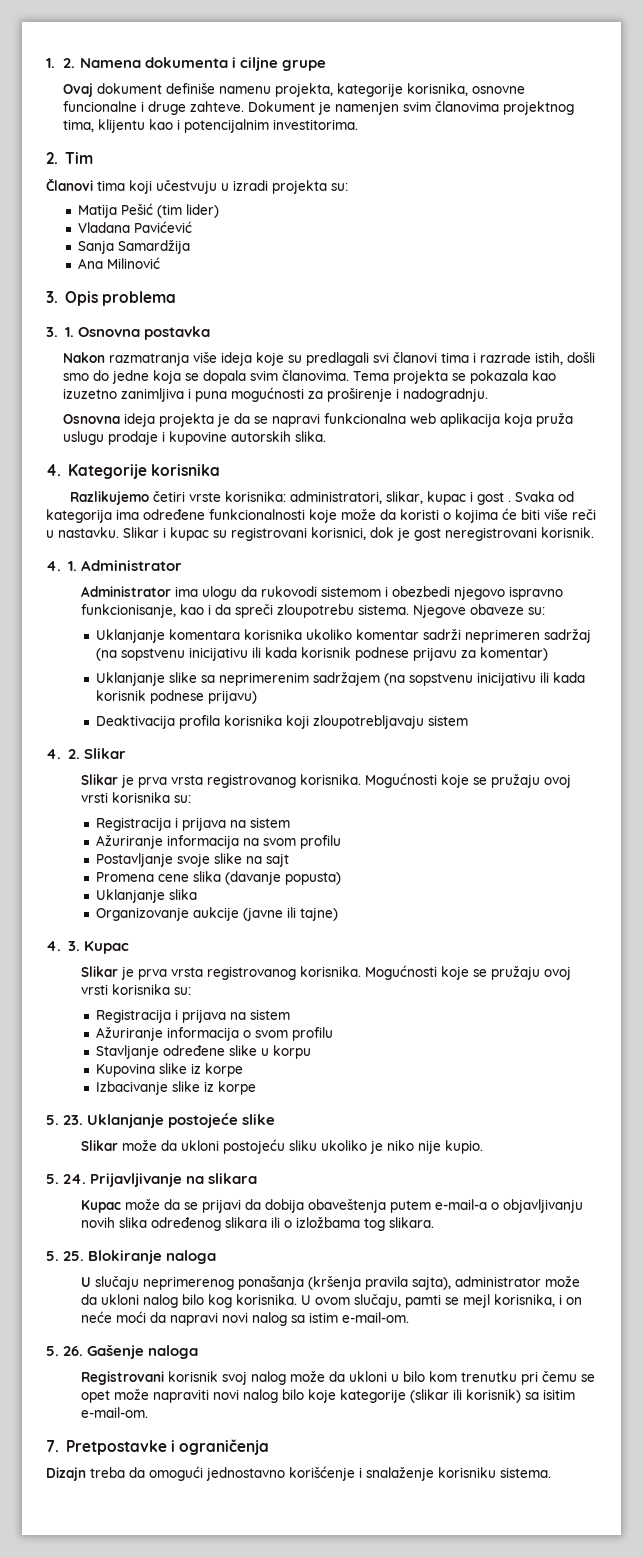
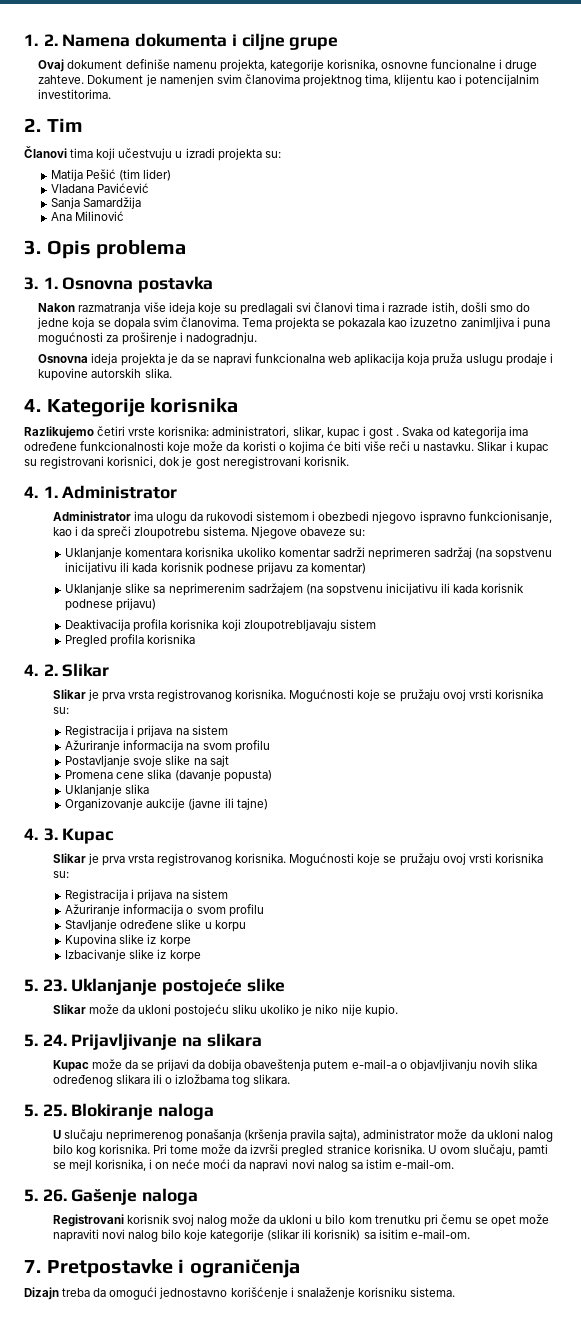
(468, 720) none -> [65,634,196,647] // Pregled profila korisnika
(297, 1299) none -> [152,1144,425,1157] Pri tome može da izvrši pregled stranice korisnika.

